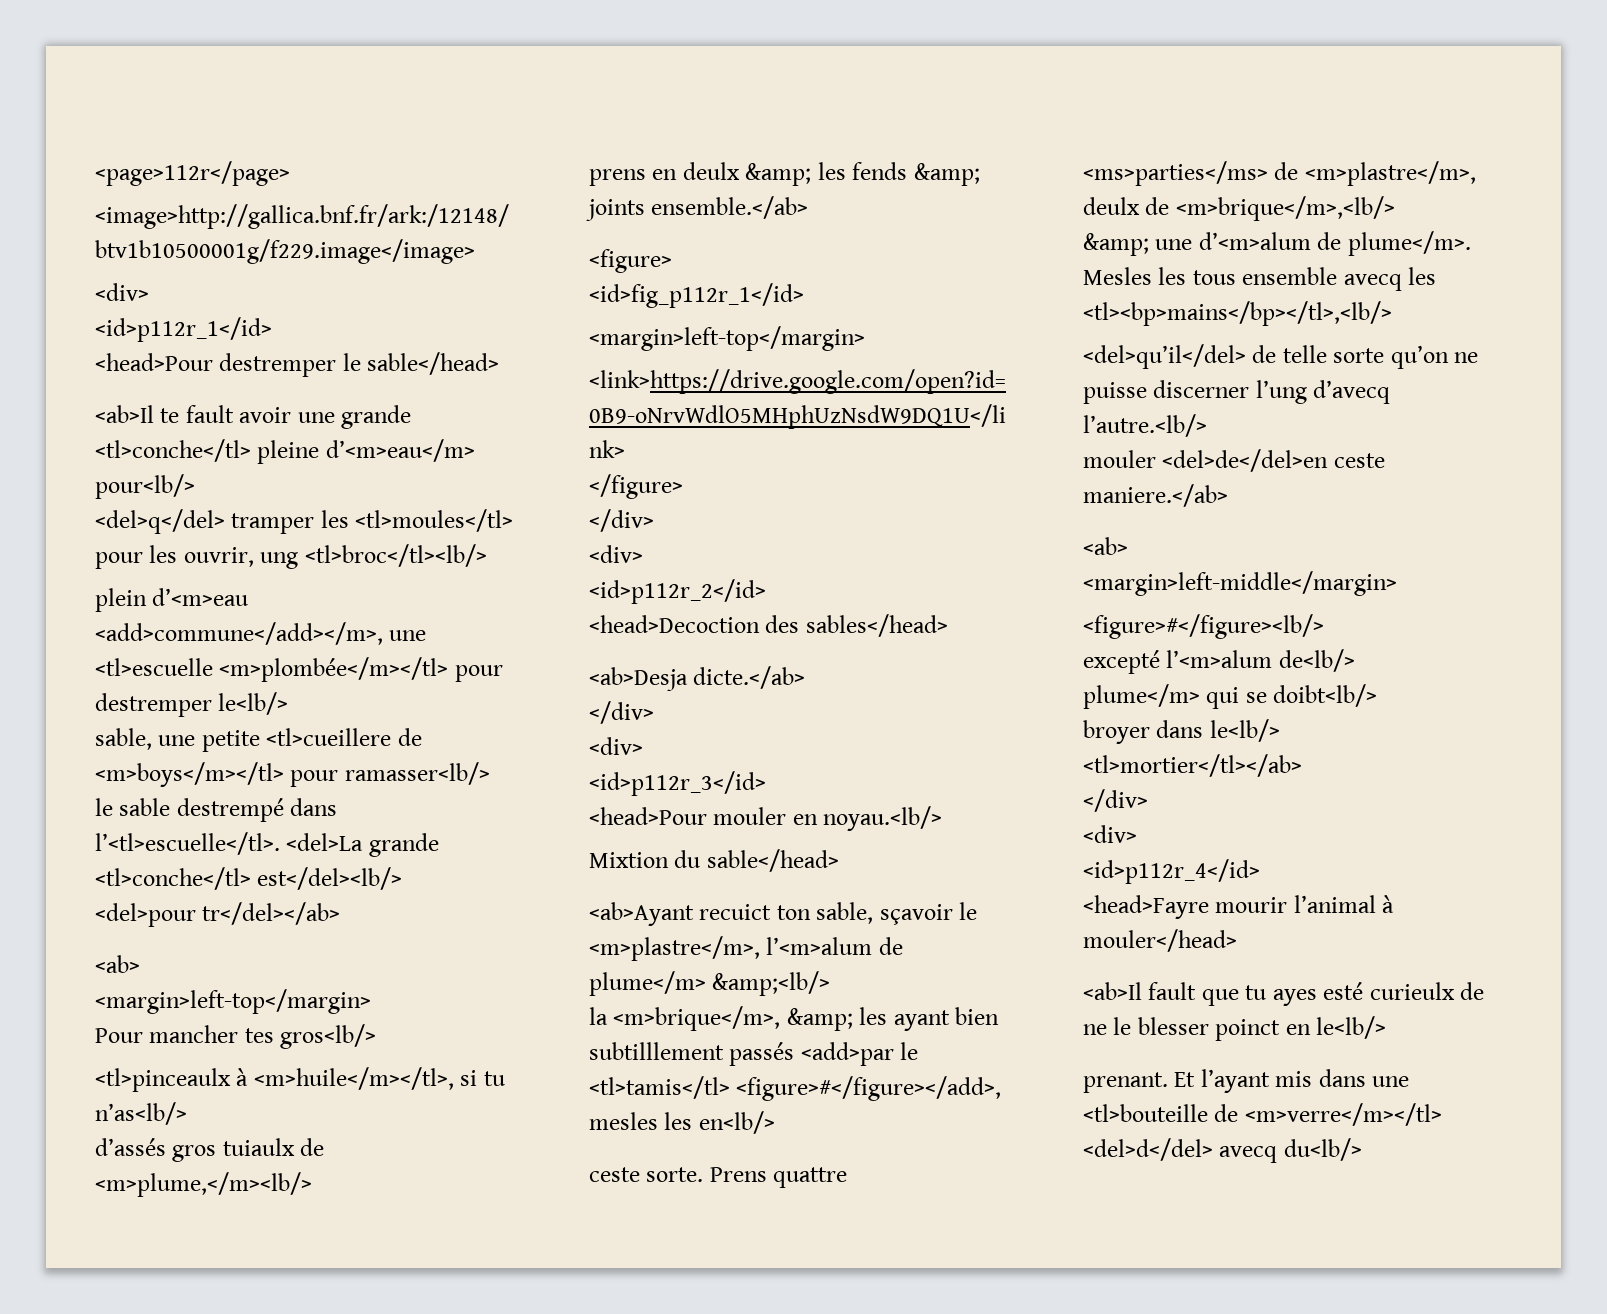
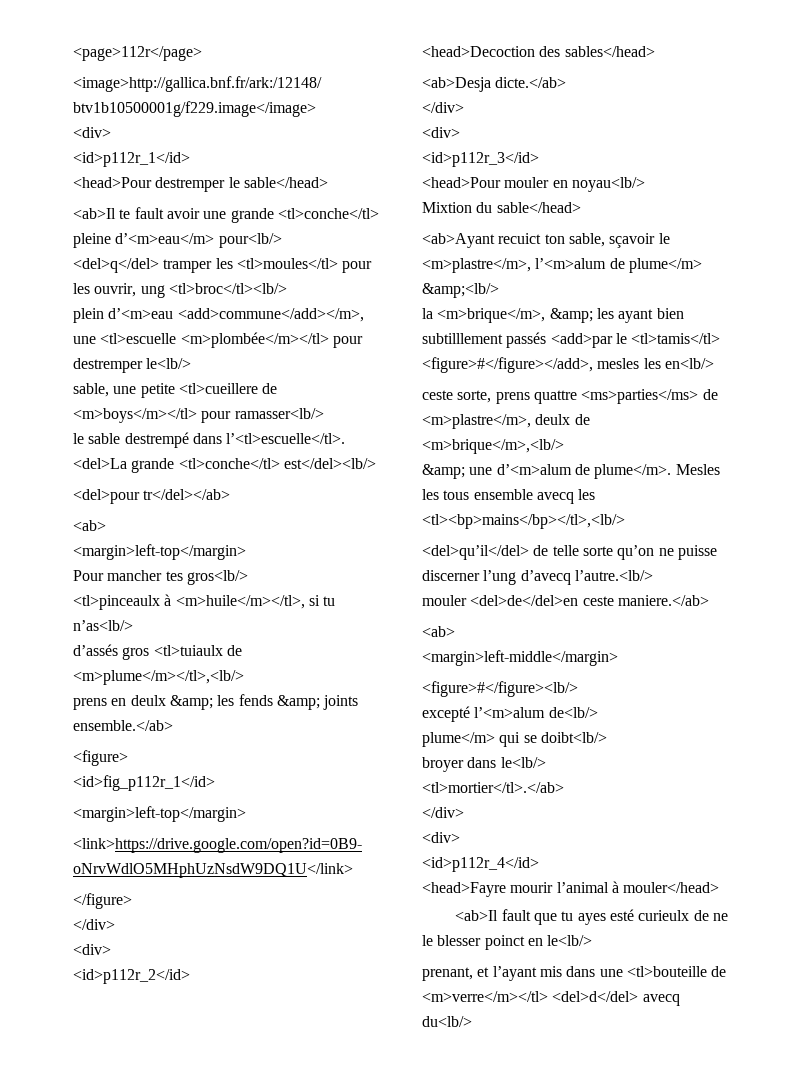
[222,1138,325,1156] [95,1172,312,1197] tuiaulx de <m>plume,</m><lb/> -> [153,645,242,656] [73,670,244,685] <tl>tuiaulx de <m>plume</m></tl>,<lb/>
[823,806,943,831] noyau.<lb/> -> [571,177,645,192] noyau<lb/>
[646,1167,767,1182] sorte. Prens -> [457,390,530,404] sorte, prens
[1083,754,1302,777] <tl>mortier</tl></ab> -> [422,782,564,793] <tl>mortier</tl>.</ab>
[1083,1072,1196,1093] prenant. Et -> [422,967,490,981] prenant, et

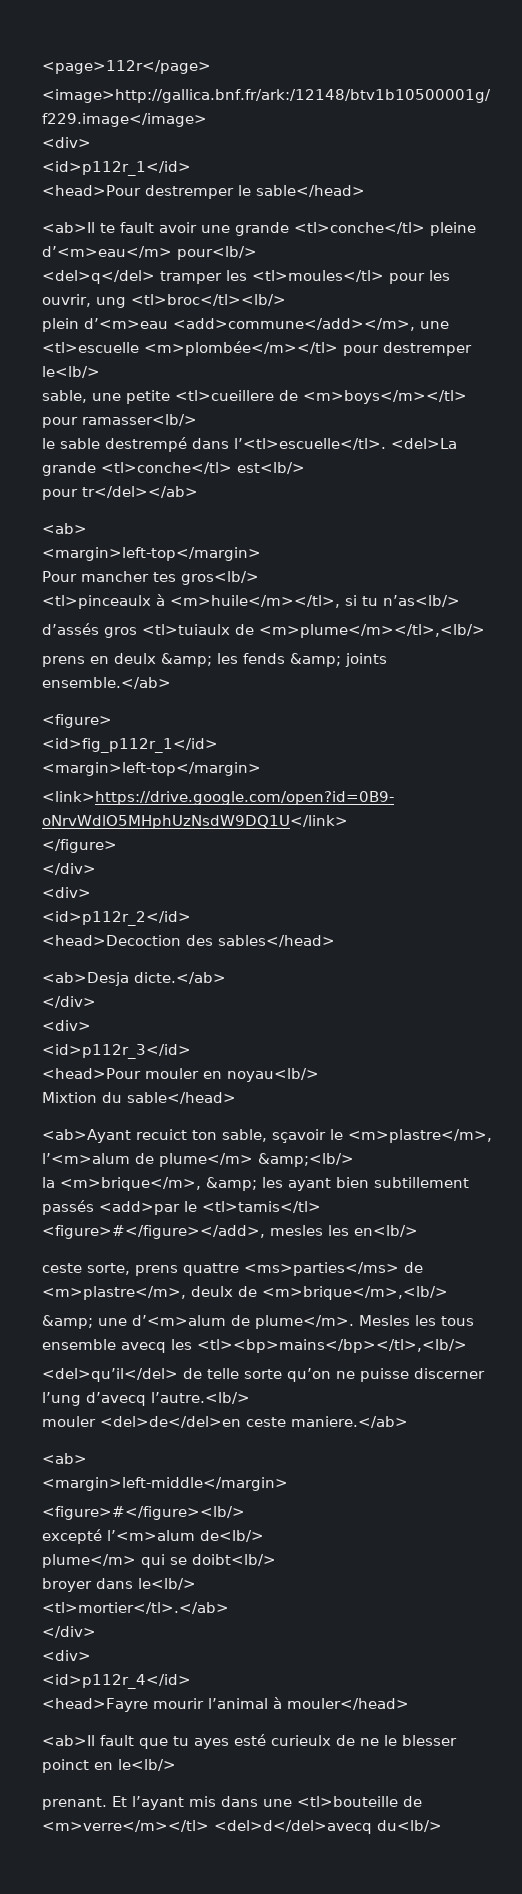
[283,458,376,469] [73,489,140,504] est</del><lb/> // <del>pour -> [237,462,305,474] [42,489,78,500] est<lb/> // pour
[422,333,503,344] subtilllement -> [374,1177,469,1188] subtillement
[422,967,490,981] prenant, et -> [42,1796,127,1810] prenant. Et
[552,991,680,1006] <del>d</del> avecq -> [214,1820,372,1834] <del>d</del>avecq

